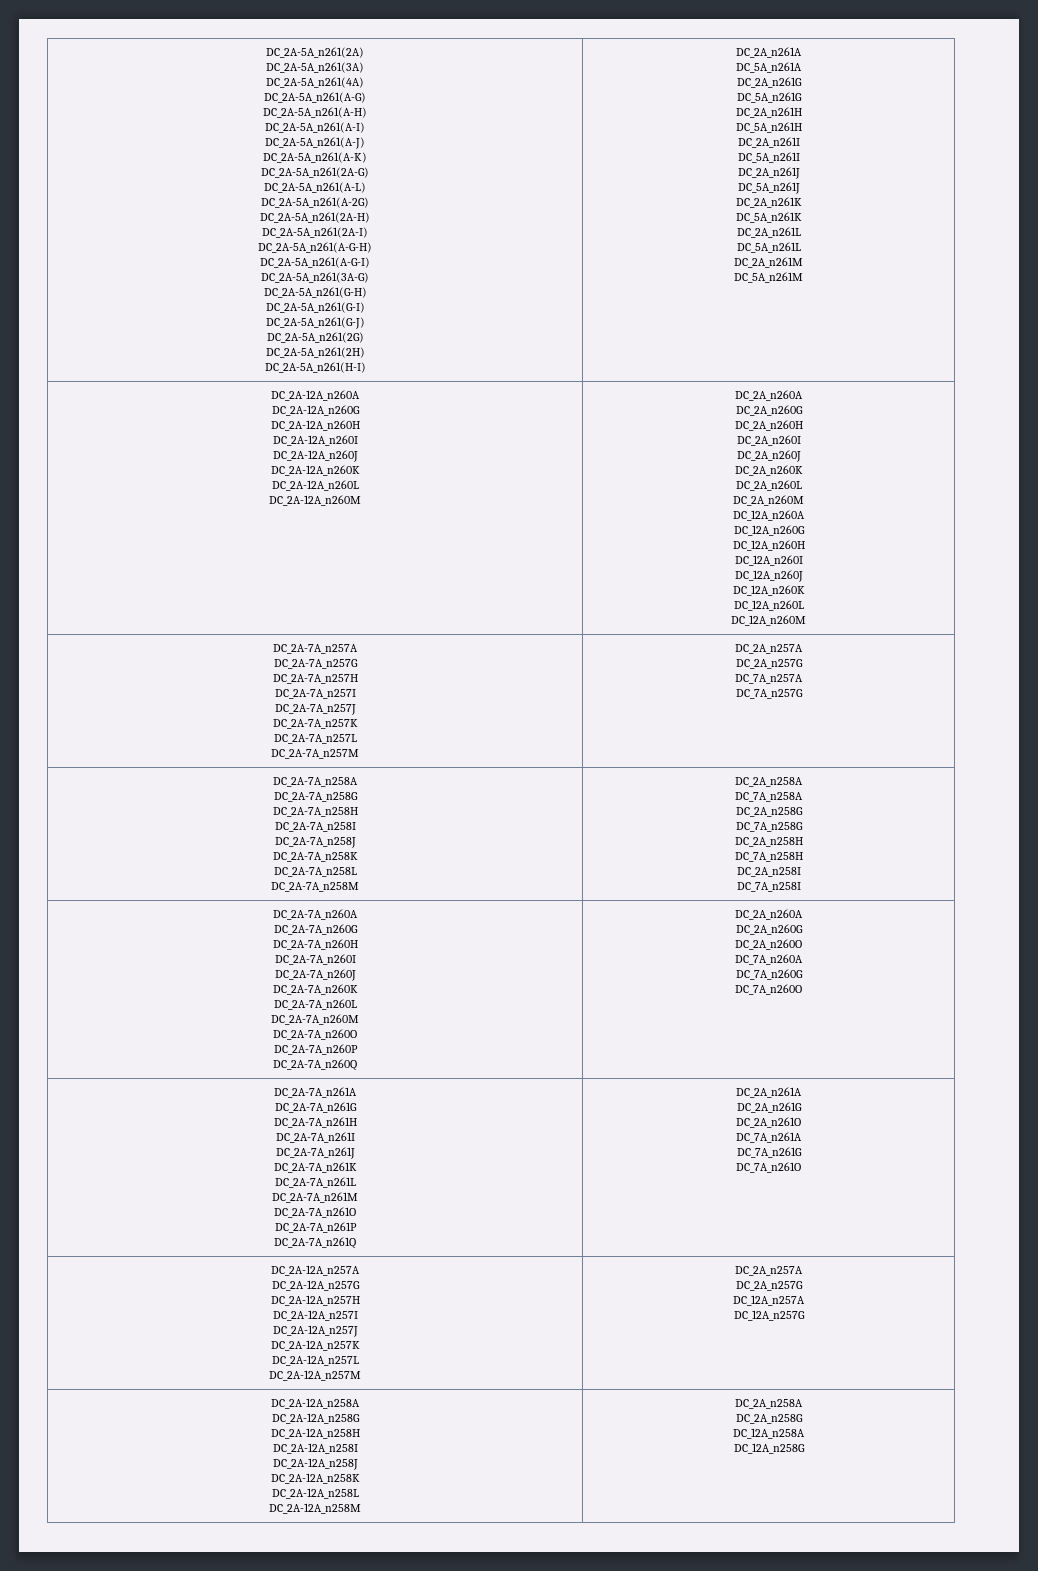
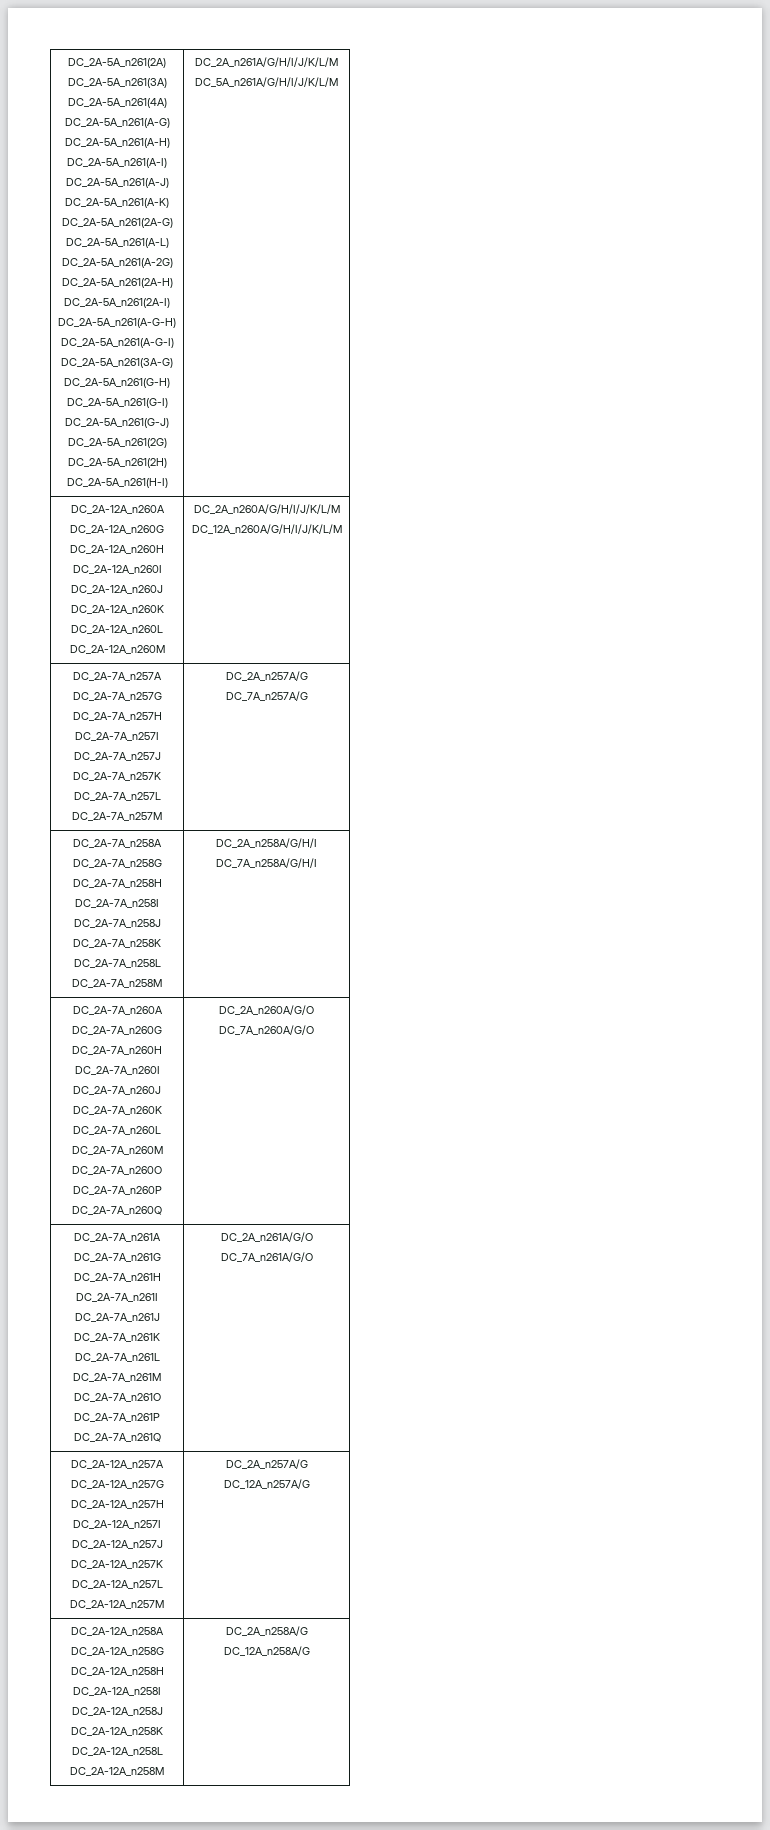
[736,47,803,58] [736,62,803,73] [736,77,802,88] [736,92,802,103] [735,107,802,118] [735,122,802,133] [737,137,800,148] [737,152,800,163] [737,167,800,179] [737,182,800,194] [735,197,802,208] [735,212,802,223] [736,227,801,238] [736,242,801,253] [734,257,804,268] [734,272,804,283] DC_2A_n261A // DC_5A_n261A // DC_2A_n261G // DC_5A_n261G // DC_2A_n261H // DC_5A_n261H // DC_2A_n261I // DC_5A_n261I // DC_2A_n261J // DC_5A_n261J // DC_2A_n261K // DC_5A_n261K // DC_2A_n261L // DC_5A_n261L // DC_2A_n261M // DC_5A_n261M -> [195,57,338,67] [195,77,338,87] DC_2A_n261A/G/H/I/J/K/L/M // DC_5A_n261A/G/H/I/J/K/L/M
[735,390,804,401] [735,405,803,416] [734,420,803,431] [736,435,801,446] [736,450,801,462] [734,465,803,476] [735,480,802,491] [733,495,805,506] [733,510,806,521] [733,525,805,536] [732,540,805,551] [734,555,803,566] [734,570,803,582] [732,585,805,596] [733,600,804,611] [731,615,807,626] DC_2A_n260A // DC_2A_n260G // DC_2A_n260H // DC_2A_n260I // DC_2A_n260J // DC_2A_n260K // DC_2A_n260L // DC_2A_n260M // DC_12A_n260A // DC_12A_n260G // DC_12A_n260H // DC_12A_n260I // DC_12A_n260J // DC_12A_n260K // DC_12A_n260L // DC_12A_n260M -> [193,504,340,514] [191,524,342,534] DC_2A_n260A/G/H/I/J/K/L/M // DC_12A_n260A/G/H/I/J/K/L/M
[735,644,804,654] [735,659,803,669] [735,674,804,684] [735,689,803,699] DC_2A_n257A // DC_2A_n257G // DC_7A_n257A // DC_7A_n257G -> [225,671,308,681] [225,691,308,701] DC_2A_n257A/G // DC_7A_n257A/G
[735,777,804,787] [735,792,804,802] [735,807,803,817] [735,822,803,832] [734,837,803,847] [734,852,803,862] [736,867,801,877] [736,882,801,892] DC_2A_n258A // DC_7A_n258A // DC_2A_n258G // DC_7A_n258G // DC_2A_n258H // DC_7A_n258H // DC_2A_n258I // DC_7A_n258I -> [216,838,317,848] [216,858,317,868] DC_2A_n258A/G/H/I // DC_7A_n258A/G/H/I
[735,909,804,920] [735,924,803,935] [735,939,803,950] [735,954,804,965] [735,969,803,980] [735,984,803,995] DC_2A_n260A // DC_2A_n260G // DC_2A_n260O // DC_7A_n260A // DC_7A_n260G // DC_7A_n260O -> [219,1005,314,1015] [219,1025,314,1035] DC_2A_n260A/G/O // DC_7A_n260A/G/O
[736,1087,803,1098] [736,1102,802,1113] [736,1117,802,1128] [736,1132,803,1143] [736,1147,802,1158] [736,1162,802,1173] DC_2A_n261A // DC_2A_n261G // DC_2A_n261O // DC_7A_n261A // DC_7A_n261G // DC_7A_n261O -> [220,1232,313,1242] [220,1252,313,1262] DC_2A_n261A/G/O // DC_7A_n261A/G/O
[735,1266,804,1276] [735,1281,803,1291] [733,1295,806,1306] [733,1310,805,1321] DC_2A_n257A // DC_2A_n257G // DC_12A_n257A // DC_12A_n257G -> [225,1459,308,1469] [223,1479,310,1489] DC_2A_n257A/G // DC_12A_n257A/G
[735,1399,804,1409] [735,1414,803,1424] [733,1428,806,1439] [733,1443,805,1454] DC_2A_n258A // DC_2A_n258G // DC_12A_n258A // DC_12A_n258G -> [225,1626,308,1636] [223,1646,310,1656] DC_2A_n258A/G // DC_12A_n258A/G

